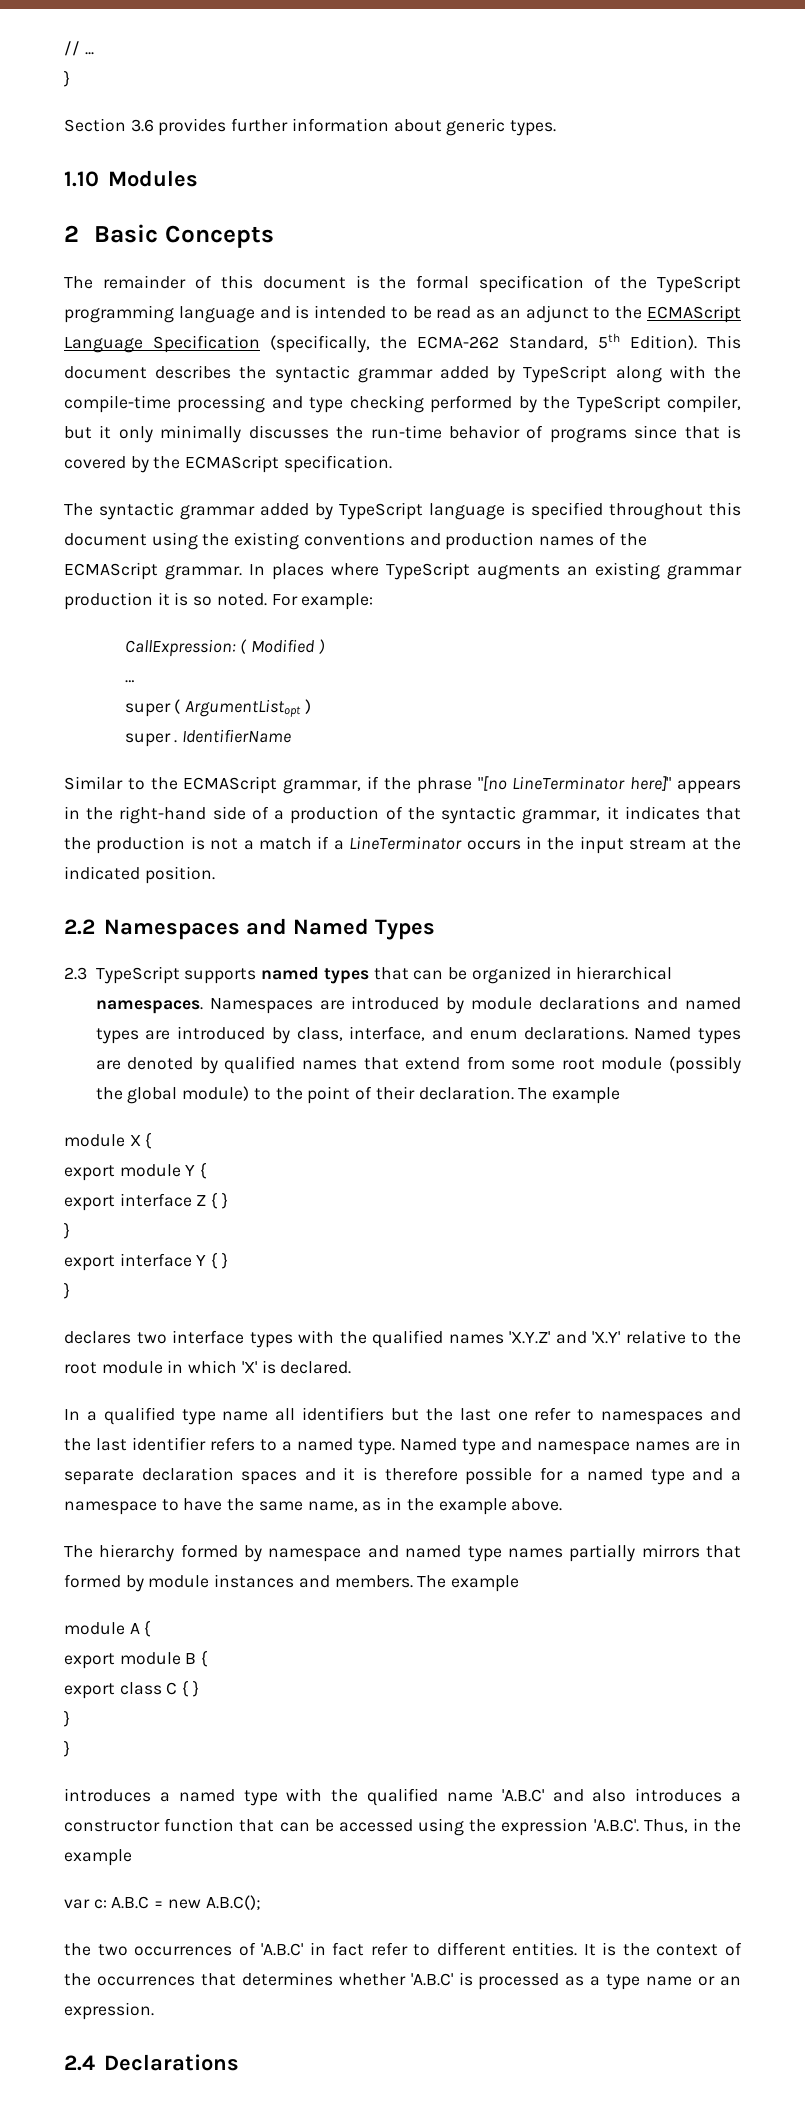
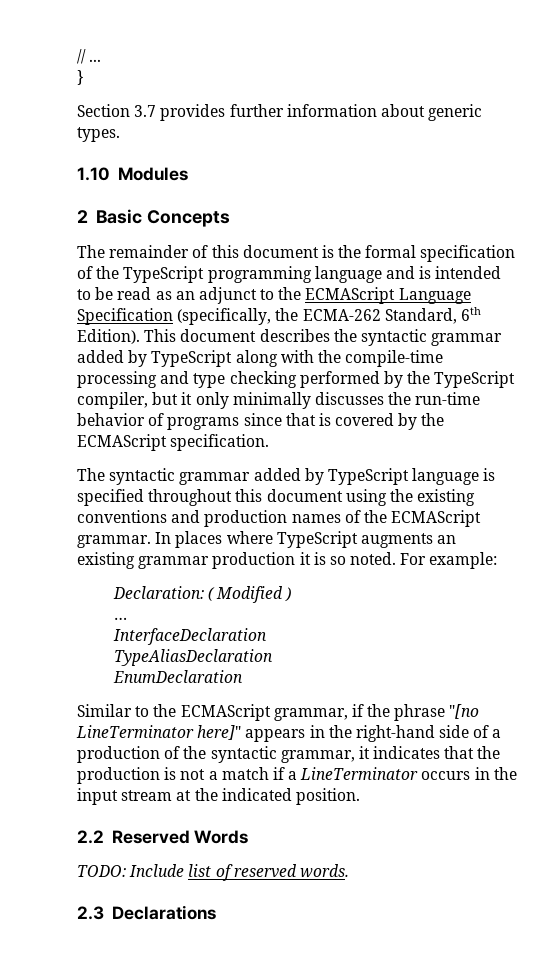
[130,119,154,132] 3.6 -> [134,105,157,117] 3.7
[598,333,620,349] 5th -> [460,307,481,321] 6th
[124,639,236,657] CallExpression: -> [112,586,204,599] Declaration:
[124,699,311,717] [124,729,291,747] super ( ArgumentListopt ) // super . IdentifierName -> [112,628,267,645] [113,649,273,666] [112,670,243,683] InterfaceDeclaration // TypeAliasDeclaration // EnumDeclaration
[103,918,435,940] [64,966,673,984] [95,996,741,1014] [95,1026,742,1044] [95,1056,741,1074] [95,1086,621,1104] [64,1132,152,1149] [64,1162,207,1181] [64,1192,228,1211] [64,1222,70,1239] [64,1252,228,1271] [64,1282,70,1299] [64,1330,742,1348] [64,1360,352,1374] [64,1407,741,1425] [64,1437,741,1455] [64,1467,742,1485] [64,1497,563,1515] [64,1544,742,1562] [64,1574,520,1592] [64,1620,151,1637] [64,1650,208,1669] [64,1680,199,1699] [64,1710,70,1727] [64,1740,70,1757] [64,1788,742,1806] [64,1818,741,1836] [64,1849,132,1866] [64,1895,261,1910] [64,1942,742,1956] [64,1972,741,1990] [64,2002,154,2020] [64,2055,95,2071] Namespaces and Named Types // 2.3 TypeScript supports named types that can be organized in hierarchical namespaces. Namespaces are introduced by module declarations and named types are introduced by class, interface, and enum declarations. Named types are denoted by qualified names that extend from some root module (possibly the global module) to the point of their declaration. The example // module X { // export module Y { // export interface Z { } // } // export interface Y { } // } // declares two interface types with the qualified names 'X.Y.Z' and 'X.Y' relative to the root module in which 'X' is declared. // In a qualified type name all identifiers but the last one refer to namespaces and the last identifier refers to a named type. Named type and namespace names are in separate declaration spaces and it is therefore possible for a named type and a namespace to have the same name, as in the example above. // The hierarchy formed by namespace and named type names partially mirrors that formed by module instances and members. The example // module A { // export module B { // export class C { } // } // } // introduces a named type with the qualified name 'A.B.C' and also introduces a constructor function that can be accessed using the expression 'A.B.C'. Thus, in the example // var c: A.B.C = new A.B.C(); // the two occurrences of 'A.B.C' in fact refer to different entities. It is the context of the occurrences that determines whether 'A.B.C' is processed as a type name or an expression. // 2.4 -> [111,830,249,844] [77,864,349,881] [77,906,104,920] Reserved Words // TODO: Include list of reserved words. // 2.3

